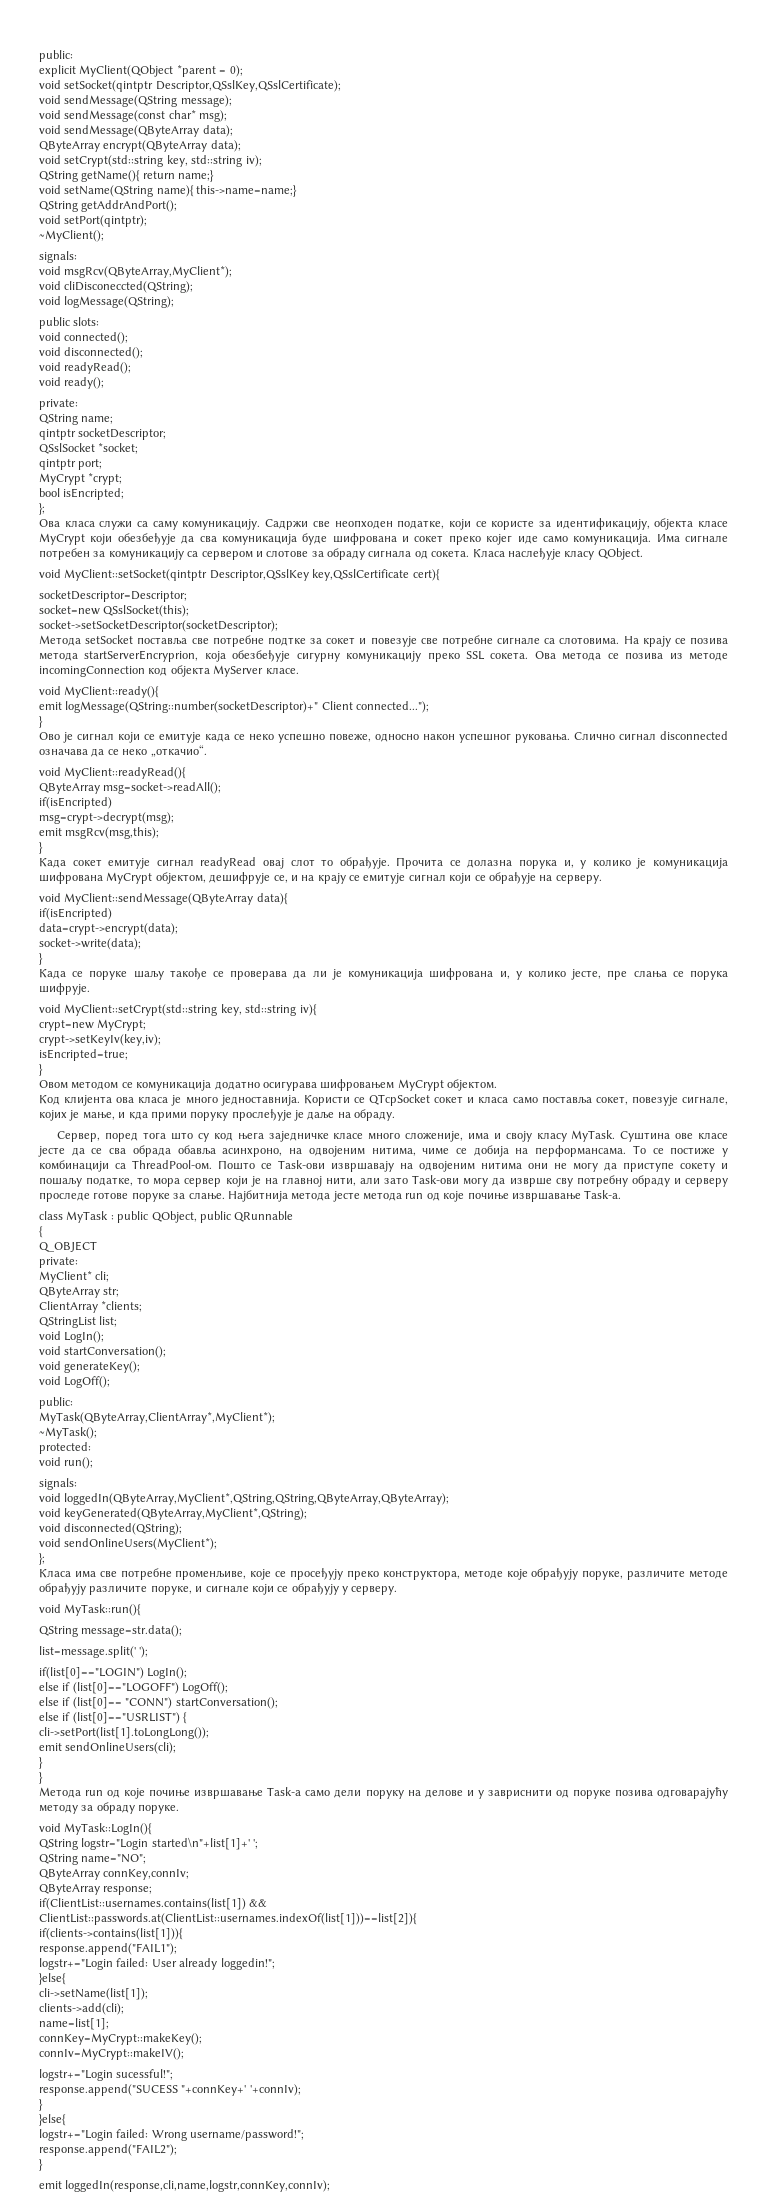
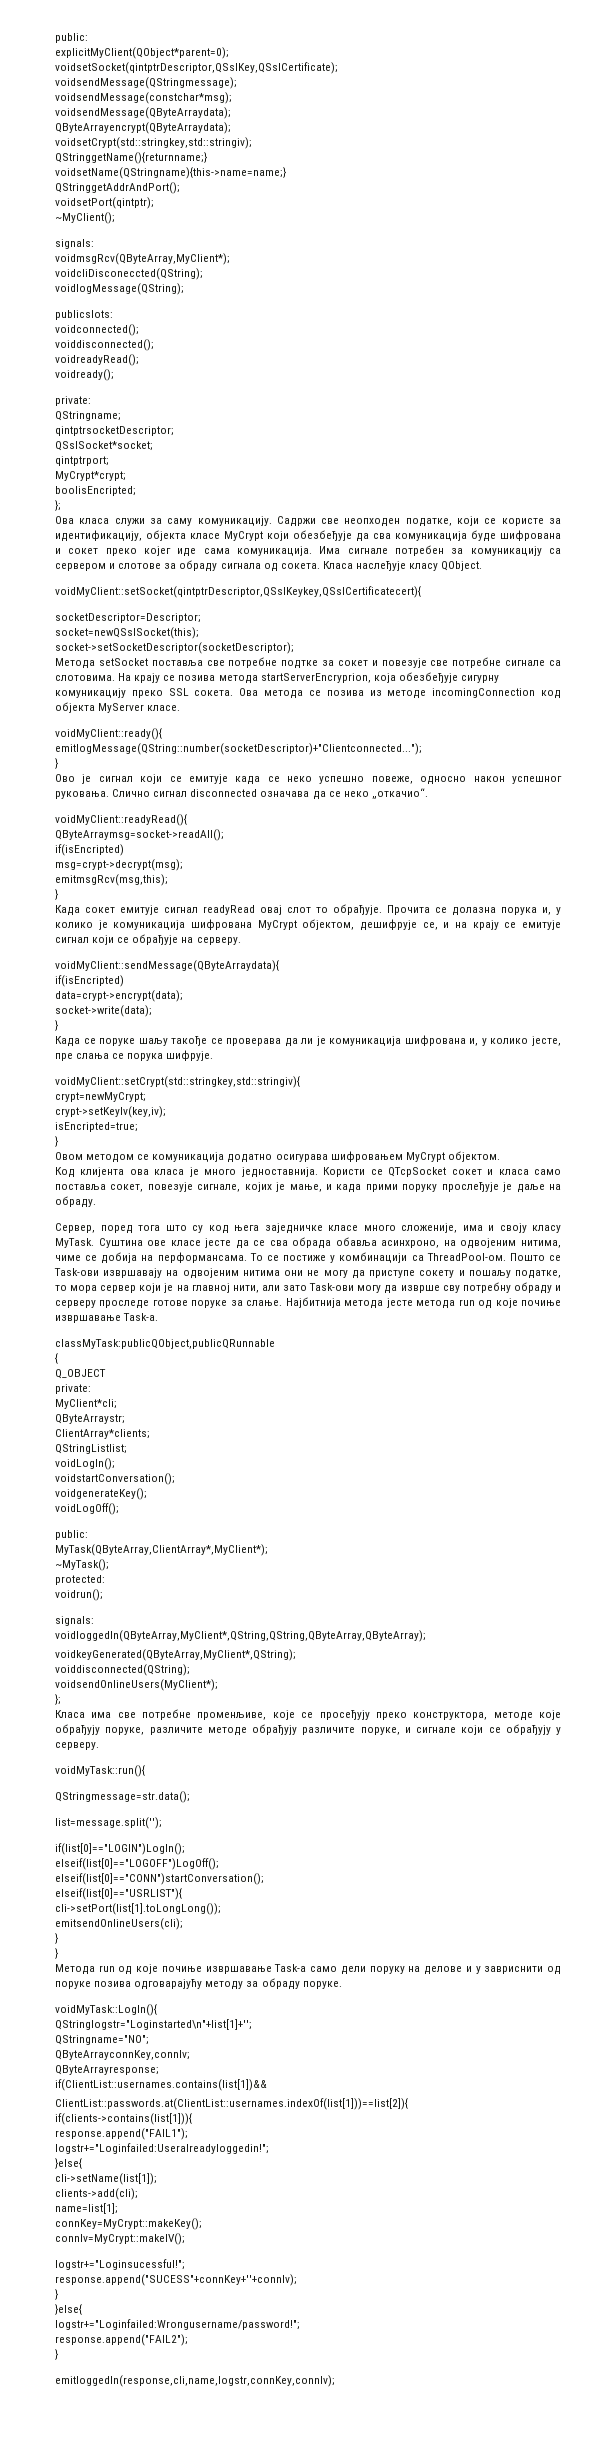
[39,50,73,62] [39,65,243,77] [39,80,341,92] [39,95,232,107] [39,110,228,122] [39,125,233,137] [39,140,241,152] [39,155,262,167] [39,170,215,182] [39,185,298,197] [39,200,178,212] [39,215,148,227] [39,230,104,242] [39,251,77,263] [39,266,233,278] [39,281,194,293] [39,296,175,308] [39,317,100,329] [39,332,129,344] [39,347,144,359] [39,362,132,374] [39,377,105,389] [39,399,78,410] [39,414,114,425] [39,428,167,440] [39,443,139,454] [39,459,103,470] [39,473,123,485] [39,488,125,500] public: // explicit MyClient(QObject *parent = 0); // void setSocket(qintptr Descriptor,QSslKey,QSslCertificate); // void sendMessage(QString message); // void sendMessage(const char* msg); // void sendMessage(QByteArray data); // QByteArray encrypt(QByteArray data); // void setCrypt(std::string key, std::string iv); // QString getName(){ return name;} // void setName(QString name){ this->name=name;} // QString getAddrAndPort(); // void setPort(qintptr); // ~MyClient(); // signals: // void msgRcv(QByteArray,MyClient*); // void cliDisconeccted(QString); // void logMessage(QString); // public slots: // void connected(); // void disconnected(); // void readyRead(); // void ready(); // private: // QString name; // qintptr socketDescriptor; // QSslSocket *socket; // qintptr port; // MyCrypt *crypt; // bool isEncripted; -> [55,33,88,43] [55,47,229,59] [55,62,338,74] [55,77,237,89] [55,92,232,104] [55,107,231,119] [55,122,231,134] [55,137,252,149] [55,152,207,164] [55,167,286,179] [55,182,180,194] [55,197,154,209] [55,212,115,224] [55,239,94,249] [55,253,230,265] [55,268,203,280] [55,283,184,295] [55,310,113,320] [55,324,139,336] [55,339,154,351] [55,354,139,366] [55,369,114,381] [55,396,91,406] [55,411,121,421] [55,426,174,436] [55,441,153,451] [55,456,109,466] [55,471,126,481] [55,486,136,496] public: // explicitMyClient(QObject*parent=0); // voidsetSocket(qintptrDescriptor,QSslKey,QSslCertificate); // voidsendMessage(QStringmessage); // voidsendMessage(constchar*msg); // voidsendMessage(QByteArraydata); // QByteArrayencrypt(QByteArraydata); // voidsetCrypt(std::stringkey,std::stringiv); // QStringgetName(){returnname;} // voidsetName(QStringname){this->name=name;} // QStringgetAddrAndPort(); // voidsetPort(qintptr); // ~MyClient(); // signals: // voidmsgRcv(QByteArray,MyClient*); // voidcliDisconeccted(QString); // voidlogMessage(QString); // publicslots: // voidconnected(); // voiddisconnected(); // voidreadyRead(); // voidready(); // private: // QStringname; // qintptrsocketDescriptor; // QSslSocket*socket; // qintptrport; // MyCrypt*crypt; // boolisEncripted;
[137,521,149,527] са -> [149,518,162,524] за
[542,536,568,543] само -> [203,548,230,554] сама
[39,569,440,581] void MyClient::setSocket(qintptr Descriptor,QSslKey key,QSslCertificate cert){ -> [55,586,421,598] voidMyClient::setSocket(qintptrDescriptor,QSslKeykey,QSslCertificatecert){
[39,605,190,617] socket=new QSslSocket(this); -> [55,627,199,639] socket=newQSslSocket(this);
[39,686,160,698] [39,701,430,713] void MyClient::ready(){ // emit logMessage(QString::number(socketDescriptor)+" Client connected..."); -> [55,728,162,740] [55,743,422,755] voidMyClient::ready(){ // emitlogMessage(QString::number(socketDescriptor)+"Clientconnected...");
[39,767,187,779] [39,782,222,794] void MyClient::readyRead(){ // QByteArray msg=socket->readAll(); -> [55,814,187,826] [55,829,224,841] voidMyClient::readyRead(){ // QByteArraymsg=socket->readAll();
[39,827,160,839] emit msgRcv(msg,this); -> [55,874,168,886] emitmsgRcv(msg,this);
[39,893,288,905] void MyClient::sendMessage(QByteArray data){ -> [55,960,279,972] voidMyClient::sendMessage(QByteArraydata){
[39,1004,317,1016] [39,1019,147,1031] void MyClient::setCrypt(std::string key, std::string iv){ // crypt=new MyCrypt; -> [55,1076,300,1088] [55,1092,146,1102] voidMyClient::setCrypt(std::stringkey,std::stringiv){ // crypt=newMyCrypt;
[128,1111,148,1120] кда -> [336,1184,362,1193] када
[39,1211,294,1223] [39,1226,43,1238] [39,1241,97,1252] [39,1257,78,1268] [39,1271,110,1283] [39,1287,120,1298] [39,1301,143,1313] [39,1316,118,1328] [39,1331,105,1343] [39,1346,167,1358] [39,1361,141,1373] [39,1376,111,1388] class MyTask : public QObject, public QRunnable // { // Q_OBJECT // private: // MyClient* cli; // QByteArray str; // ClientArray *clients; // QStringList list; // void LogIn(); // void startConversation(); // void generateKey(); // void LogOff(); -> [55,1339,275,1349] [55,1353,58,1364] [55,1369,106,1379] [55,1384,91,1394] [55,1399,117,1409] [55,1414,125,1424] [55,1429,150,1439] [55,1444,127,1454] [55,1458,115,1470] [55,1473,175,1485] [55,1488,147,1500] [55,1503,119,1515] classMyTask:publicQObject,publicQRunnable // { // Q_OBJECT // private: // MyClient*cli; // QByteArraystr; // ClientArray*clients; // QStringListlist; // voidLogIn(); // voidstartConversation(); // voidgenerateKey(); // voidLogOff();
[39,1457,94,1469] [39,1478,77,1490] [39,1493,450,1505] [39,1508,308,1520] [39,1523,183,1535] [39,1538,218,1550] void run(); // signals: // void loggedIn(QByteArray,MyClient*,QString,QString,QByteArray,QByteArray); // void keyGenerated(QByteArray,MyClient*,QString); // void disconnected(QString); // void sendOnlineUsers(MyClient*); -> [55,1589,103,1601] [55,1616,94,1626] [55,1630,426,1642] [55,1649,296,1661] [55,1664,190,1676] [55,1679,218,1691] voidrun(); // signals: // voidloggedIn(QByteArray,MyClient*,QString,QString,QByteArray,QByteArray); // voidkeyGenerated(QByteArray,MyClient*,QString); // voiddisconnected(QString); // voidsendOnlineUsers(MyClient*);
[39,1604,142,1616] [39,1625,183,1637] [39,1646,149,1658] [39,1667,188,1679] [39,1682,229,1694] [39,1697,278,1709] [39,1712,188,1724] void MyTask::run(){ // QString message=str.data(); // list=message.split(' '); // if(list[0]=="LOGIN") LogIn(); // else if (list[0]=="LOGOFF") LogOff(); // else if (list[0]== "CONN") startConversation(); // else if (list[0]=="USRLIST") { -> [55,1765,145,1777] [55,1791,190,1803] [55,1817,162,1829] [55,1843,185,1855] [55,1858,219,1870] [55,1873,264,1885] [55,1888,182,1900] voidMyTask::run(){ // QStringmessage=str.data(); // list=message.split(''); // if(list[0]=="LOGIN")LogIn(); // elseif(list[0]=="LOGOFF")LogOff(); // elseif(list[0]=="CONN")startConversation(); // elseif(list[0]=="USRLIST"){
[39,1742,177,1754] emit sendOnlineUsers(cli); -> [55,1918,183,1930] emitsendOnlineUsers(cli);
[39,1823,153,1835] [39,1837,259,1850] [39,1854,147,1865] [39,1869,190,1880] [39,1884,153,1895] [39,1898,268,1910] [39,1913,417,1925] [39,1928,183,1940] [39,1943,177,1955] [39,1958,275,1970] void MyTask::LogIn(){ // QString logstr="Login started\n"+list[1]+' '; // QString name="NO"; // QByteArray connKey,connIv; // QByteArray response; // if(ClientList::usernames.contains(list[1]) && // ClientList::passwords.at(ClientList::usernames.indexOf(list[1]))==list[2]){ // if(clients->contains(list[1])){ // response.append("FAIL1"); // logstr+="Login failed: User already loggedin!"; -> [55,2004,157,2016] [55,2019,252,2030] [55,2035,149,2045] [55,2050,190,2060] [55,2065,159,2075] [55,2079,267,2091] [55,2098,408,2110] [55,2113,192,2125] [55,2128,188,2140] [55,2143,269,2154] voidMyTask::LogIn(){ // QStringlogstr="Loginstarted\n"+list[1]+''; // QStringname="NO"; // QByteArrayconnKey,connIv; // QByteArrayresponse; // if(ClientList::usernames.contains(list[1])&& // ClientList::passwords.at(ClientList::usernames.indexOf(list[1]))==list[2]){ // if(clients->contains(list[1])){ // response.append("FAIL1"); // logstr+="Loginfailed:Useralreadyloggedin!";
[39,2069,174,2081] [39,2084,301,2096] [39,2099,43,2111] [39,2114,66,2126] [39,2129,305,2141] logstr+="Login sucessful!"; // response.append("SUCESS "+connKey+' '+connIv); // } // }else{ // logstr+="Login failed: Wrong username/password!"; -> [55,2259,185,2270] [55,2274,297,2286] [55,2289,58,2300] [55,2304,82,2315] [55,2319,300,2330] logstr+="Loginsucessful!"; // response.append("SUCESS"+connKey+''+connIv); // } // }else{ // logstr+="Loginfailed:Wrongusername/password!";
[39,2180,331,2192] emit loggedIn(response,cli,name,logstr,connKey,connIv); -> [55,2375,335,2387] emitloggedIn(response,cli,name,logstr,connKey,connIv);

